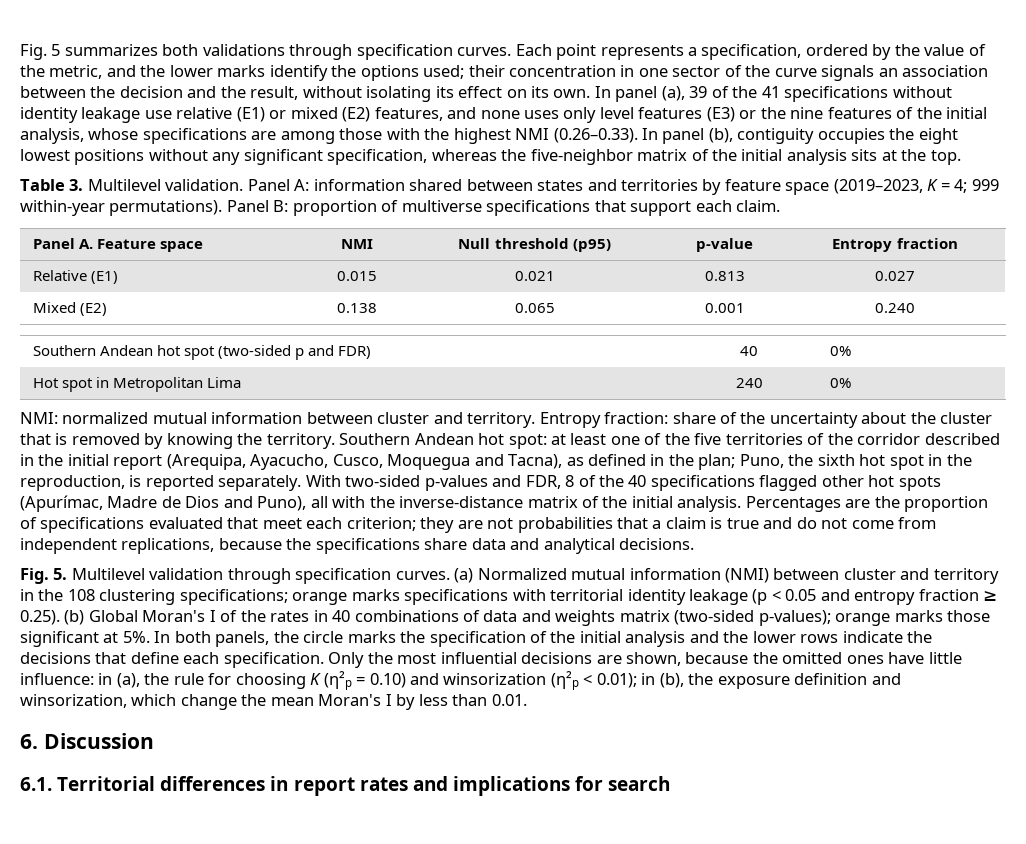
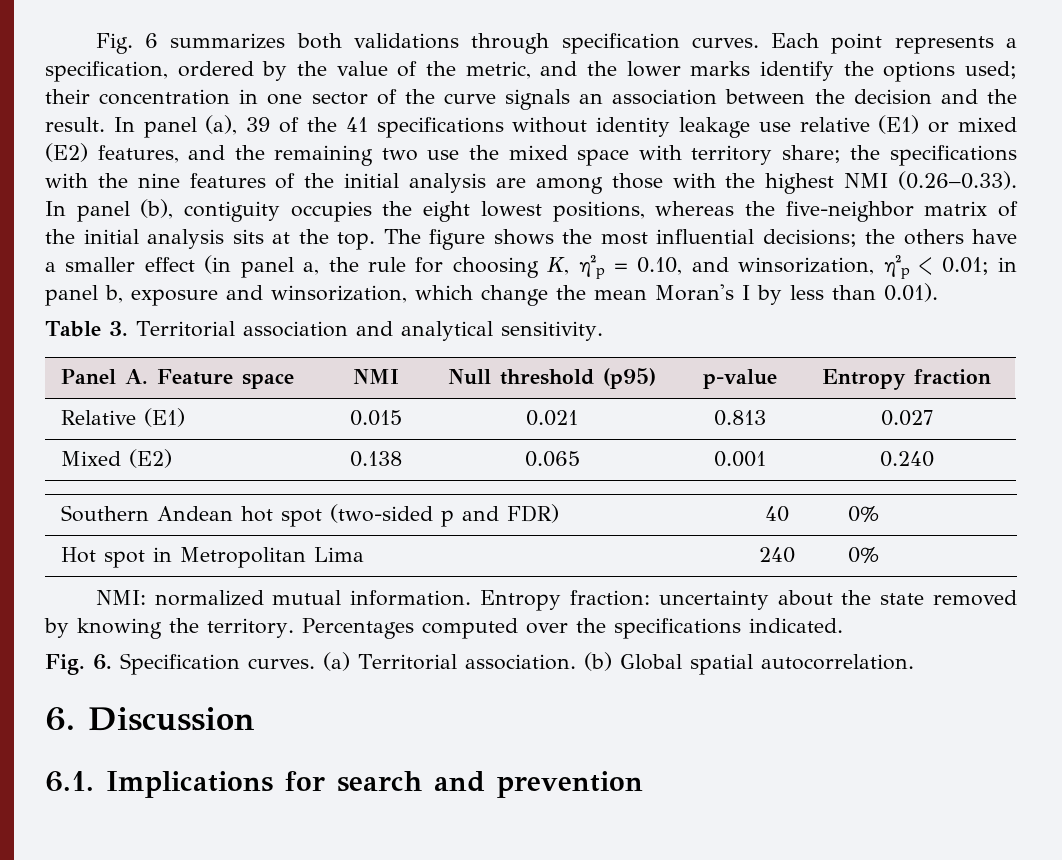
[20,44,61,60] Fig. 5 -> [95,33,159,54] Fig. 6
[250,86,591,102] result, without isolating its effect on its own. -> [45,117,105,132] result.
[480,107,757,123] none uses only level features (E3) or -> [234,145,1017,166] [45,173,88,188] the remaining two use the mixed space with territory share; the specifications with
[20,128,247,144] analysis, whose specifications -> [409,173,487,193] analysis
[74,149,428,165] positions without any significant specification, -> [552,201,645,222] positions,
[20,179,999,195] [20,200,781,216] // Table 3. Multilevel validation. Panel A: information shared between states and territories by feature space (2019–2023, K = 4; 999 within-year permutations). Panel B: proportion of multiverse specifications that support each claim. -> [383,229,1017,250] [45,254,1018,279] [45,283,938,306] [45,321,603,341] The figure shows the most influential decisions; the others have a smaller effect (in panel a, the rule for choosing K, η²p = 0.10, and winsorization, η²p < 0.01; in panel b, exposure and winsorization, which change the mean Moran's I by less than 0.01). // Table 3. Territorial association and analytical sensitivity.
[211,412,993,428] [20,433,68,445] information between cluster and territory. Entropy fraction: share of the uncertainty about the cluster that is -> [350,590,925,611] information. Entropy fraction: uncertainty about the state
[339,433,1000,449] [20,454,972,470] [20,475,941,491] [20,495,989,512] [20,517,937,533] [20,538,695,554] [20,568,999,584] [20,589,998,605] [20,610,991,626] [20,631,933,647] [20,652,962,668] [20,671,901,690] [20,694,527,710] [20,733,154,749] [20,776,671,796] Southern Andean hot spot: at least one of the five territories of the corridor described in the initial report (Arequipa, Ayacucho, Cusco, Moquegua and Tacna), as defined in the plan; Puno, the sixth hot spot in the reproduction, is reported separately. With two-sided p-values and FDR, 8 of the 40 specifications flagged other hot spots (Apurímac, Madre de Dios and Puno), all with the inverse-distance matrix of the initial analysis. Percentages are the proportion of specifications evaluated that meet each criterion; they are not probabilities that a claim is true and do not come from independent replications, because the specifications share data and analytical decisions. // Fig. 5. Multilevel validation through specification curves. (a) Normalized mutual information (NMI) between cluster and territory in the 108 clustering specifications; orange marks specifications with territorial identity leakage (p < 0.05 and entropy fraction ≥ 0.25). (b) Global Moran's I of the rates in 40 combinations of data and weights matrix (two-sided p-values); orange marks those significant at 5%. In both panels, the circle marks the specification of the initial analysis and the lower rows indicate the decisions that define each specification. Only the most influential decisions are shown, because the omitted ones have little influence: in (a), the rule for choosing K (η²p = 0.10) and winsorization (η²p < 0.01); in (b), the exposure definition and winsorization, which change the mean Moran's I by less than 0.01. // 6. Discussion // 6.1. Territorial differences in report rates and implications for search -> [301,618,843,639] [45,652,914,675] [45,707,255,731] [45,771,643,798] Percentages computed over the specifications indicated. // Fig. 6. Specification curves. (a) Territorial association. (b) Global spatial autocorrelation. // 6. Discussion // 6.1. Implications for search and prevention

